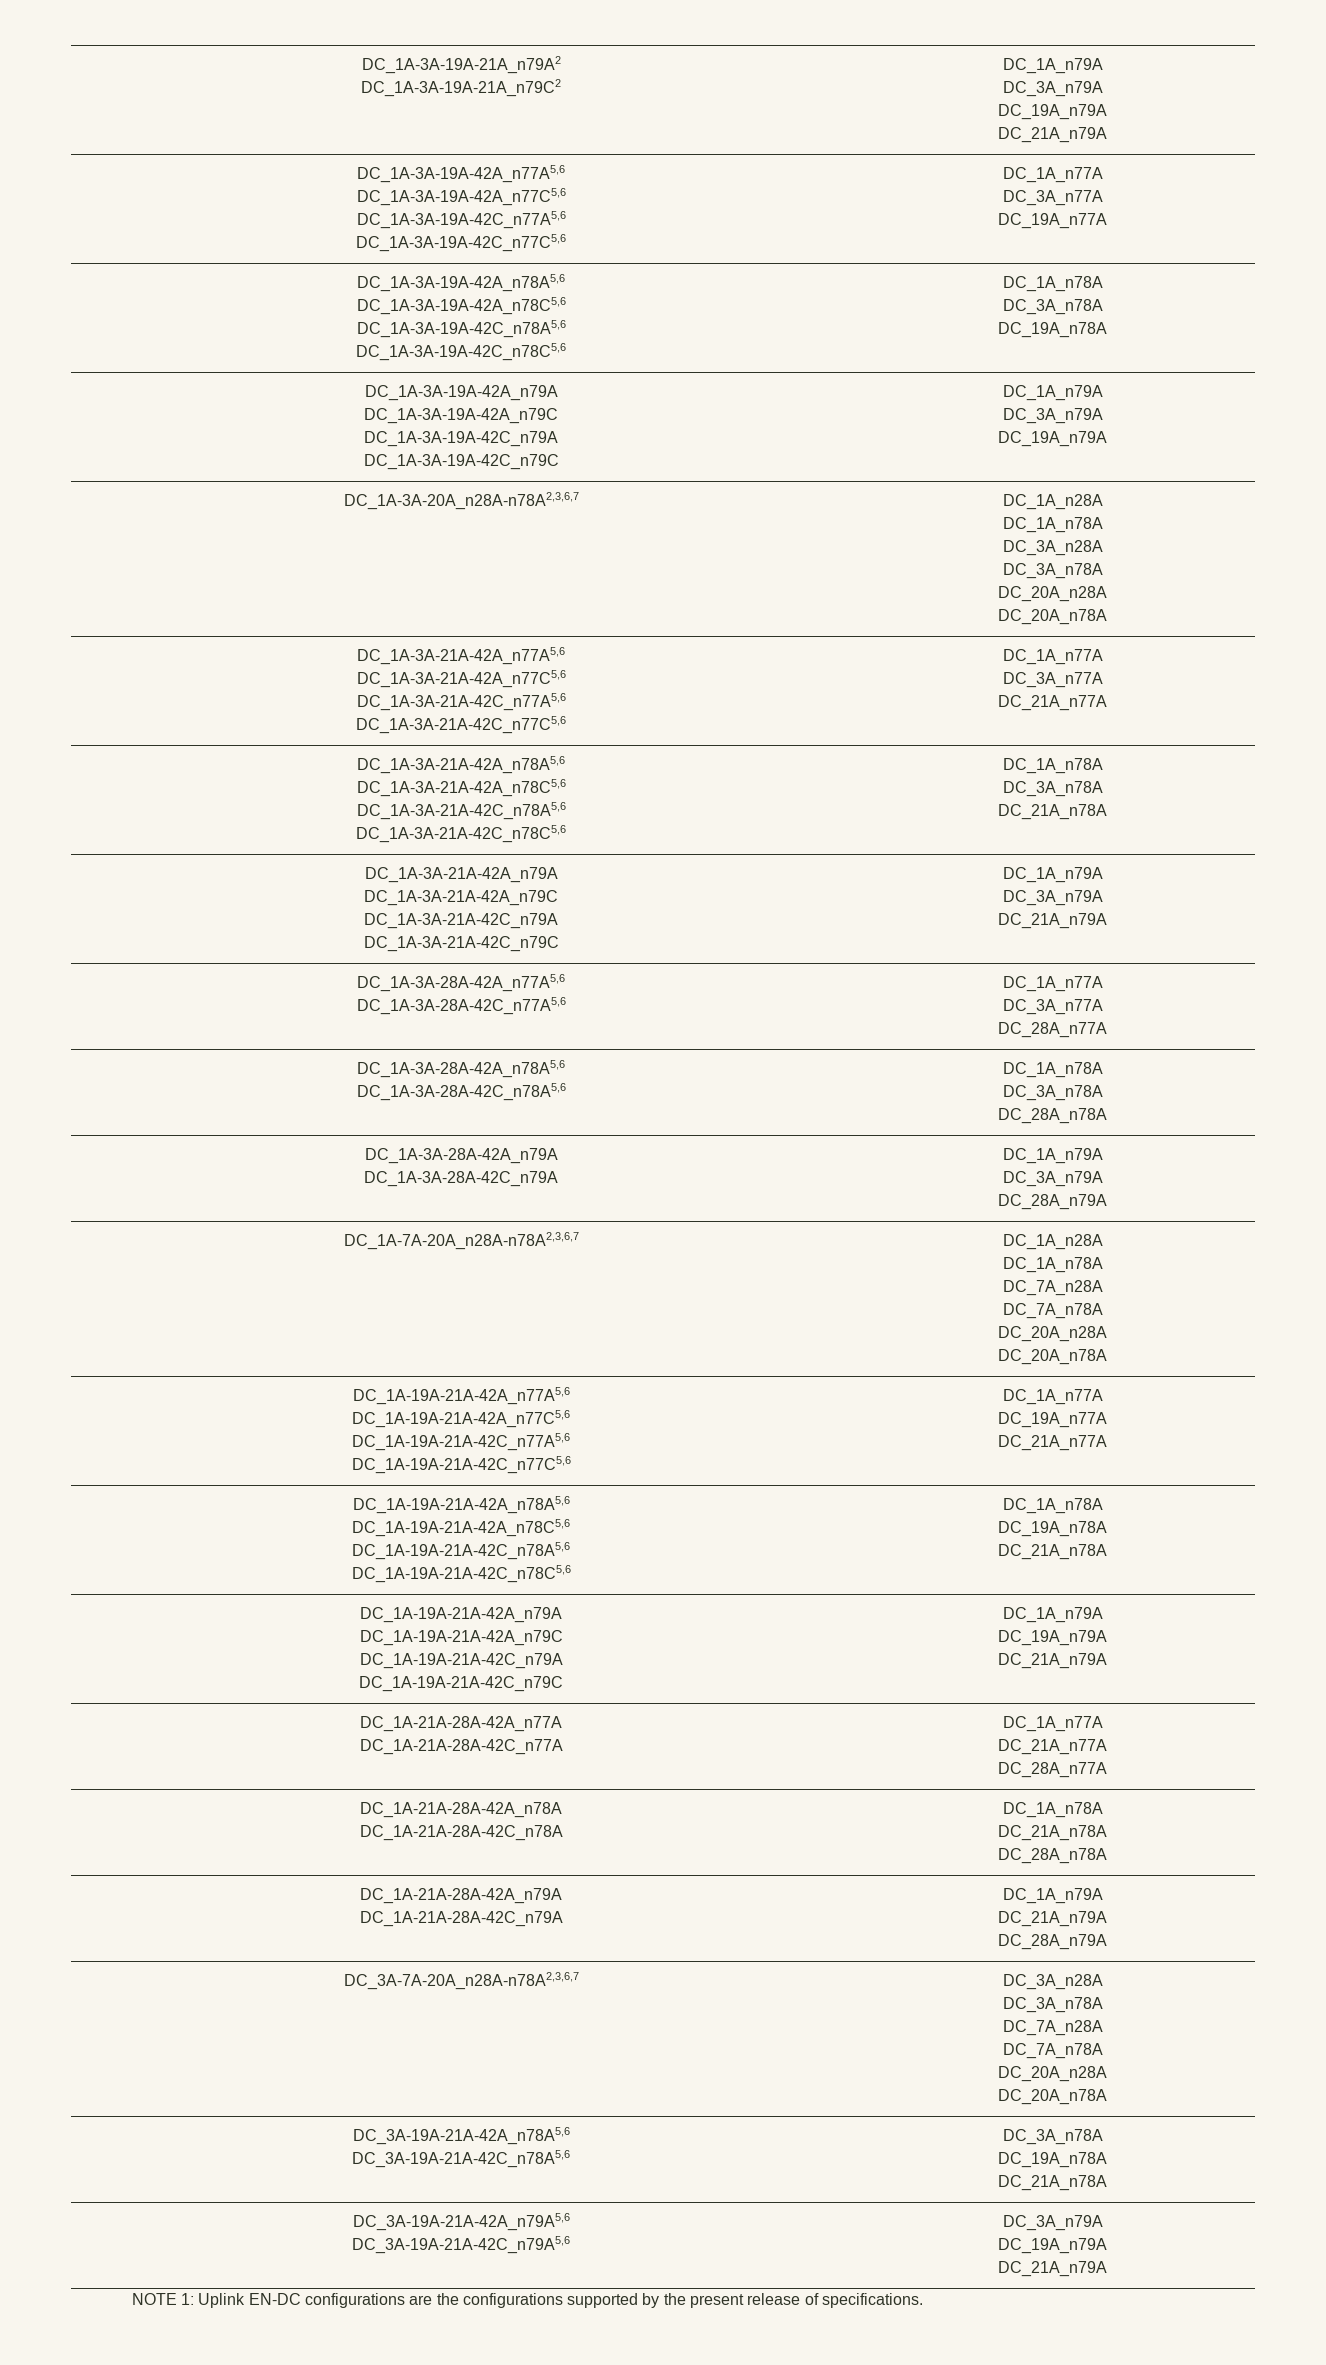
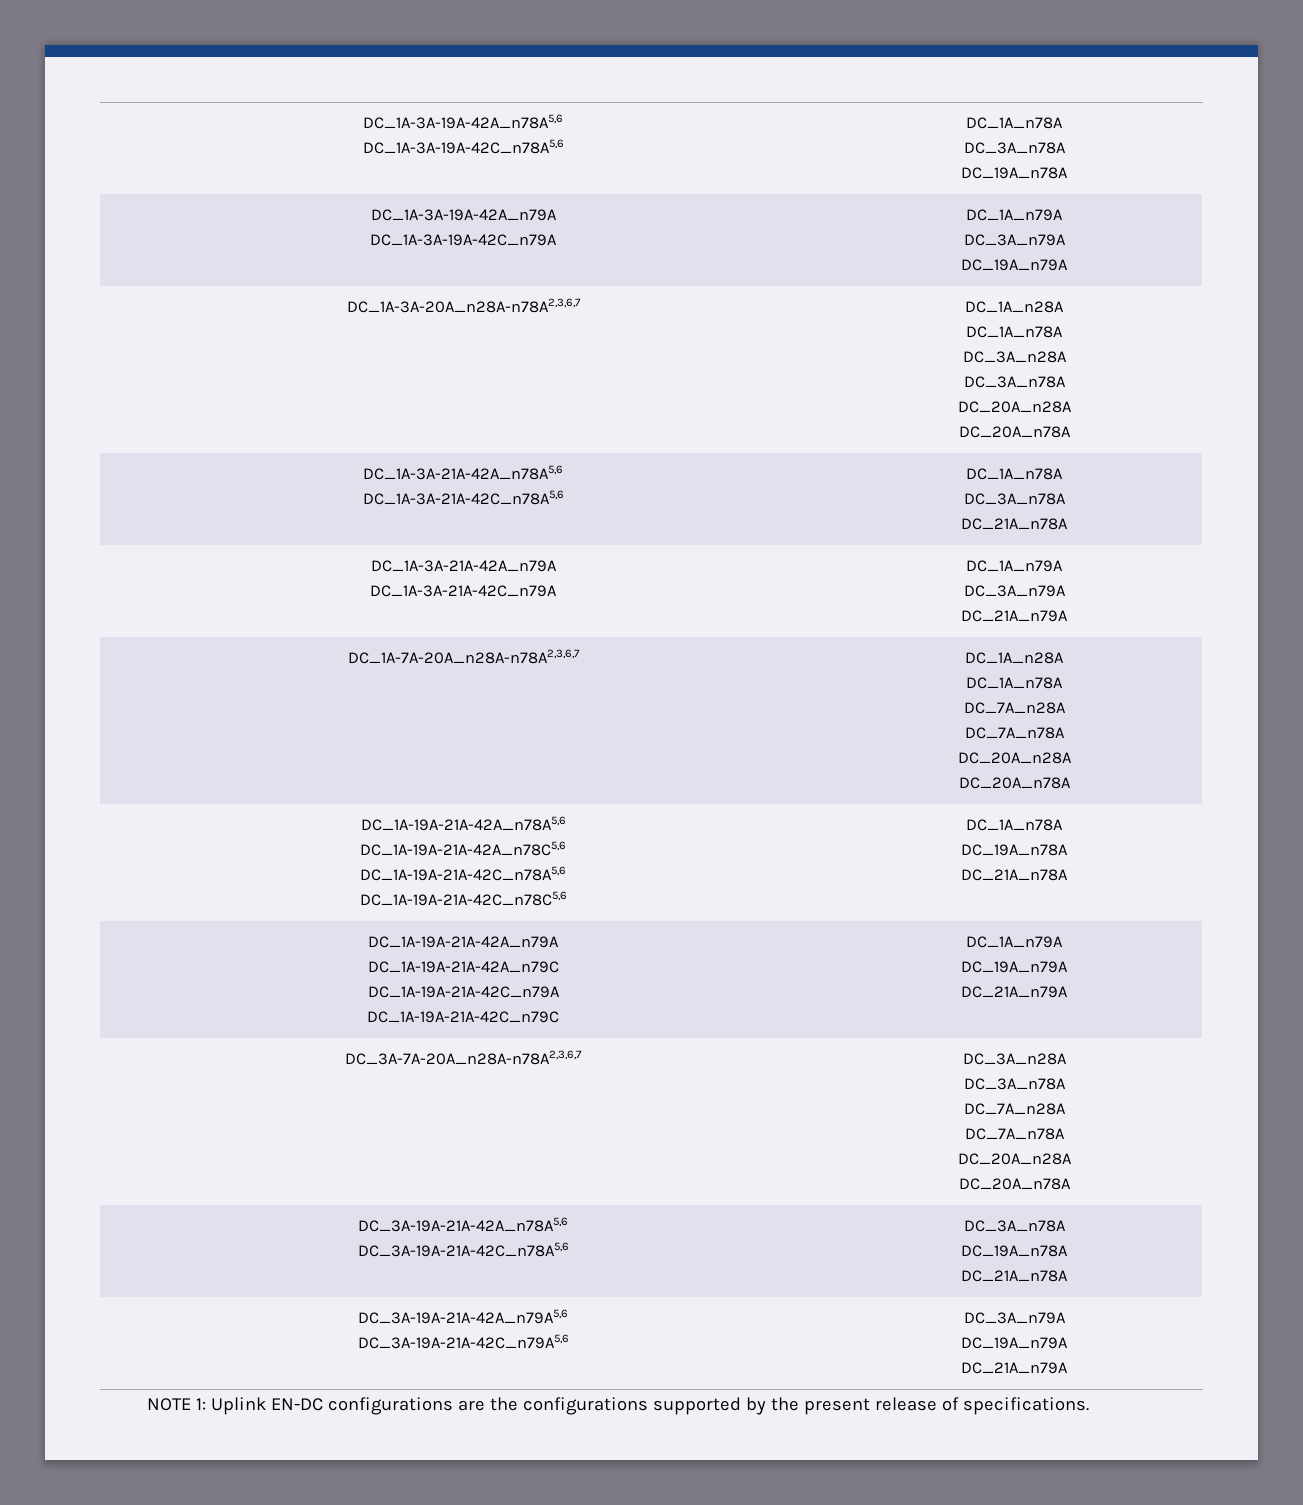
[361,56,561,74] [361,79,561,97] [1002,58,1103,74] [1002,81,1103,97] [998,104,1107,120] [998,127,1107,143] [357,165,565,183] [356,188,566,206] [356,211,566,229] [356,234,566,252] [1002,167,1103,183] [1002,190,1103,206] [998,213,1107,229] DC_1A-3A-19A-21A_n79A2 // DC_1A-3A-19A-21A_n79C2 | DC_1A_n79A // DC_3A_n79A // DC_19A_n79A // DC_21A_n79A // DC_1A-3A-19A-42A_n77A5,6 // DC_1A-3A-19A-42A_n77C5,6 // DC_1A-3A-19A-42C_n77A5,6 // DC_1A-3A-19A-42C_n77C5,6 | DC_1A_n77A // DC_3A_n77A // DC_19A_n77A // -> (363, 121) none
[356,297,566,315] // DC_1A-3A-19A-42A_n78C5,6 -> (563, 121) none
[356,343,566,361] // DC_1A-3A-19A-42C_n78C5,6 -> (564, 146) none
[364,408,558,424] // DC_1A-3A-19A-42A_n79C -> (557, 215) none
[363,454,559,470] // DC_1A-3A-19A-42C_n79C -> (557, 240) none
[357,647,565,665] [356,670,566,688] [356,693,566,711] [356,716,566,734] [1002,649,1103,665] [1002,672,1103,688] [998,695,1107,711] // DC_1A-3A-21A-42A_n77A5,6 // DC_1A-3A-21A-42A_n77C5,6 // DC_1A-3A-21A-42C_n77A5,6 // DC_1A-3A-21A-42C_n77C5,6 | DC_1A_n77A // DC_3A_n77A // DC_21A_n77A -> (1071, 432) none
[356,779,566,797] // DC_1A-3A-21A-42A_n78C5,6 -> (563, 472) none
[356,825,566,843] // DC_1A-3A-21A-42C_n78C5,6 -> (564, 497) none
[364,890,558,906] // DC_1A-3A-21A-42A_n79C -> (557, 566) none
[363,936,559,952] // DC_1A-3A-21A-42C_n79C -> (557, 591) none
[357,974,565,992] [356,997,566,1015] [1002,976,1103,992] [1002,999,1103,1015] [998,1022,1107,1038] [357,1060,565,1078] [356,1083,566,1101] [1002,1062,1103,1078] [1002,1085,1103,1101] [998,1108,1107,1124] [364,1148,558,1164] [364,1171,558,1187] [1002,1148,1103,1164] [1002,1171,1103,1187] [998,1194,1107,1210] // DC_1A-3A-28A-42A_n77A5,6 // DC_1A-3A-28A-42C_n77A5,6 | DC_1A_n77A // DC_3A_n77A // DC_28A_n77A // DC_1A-3A-28A-42A_n78A5,6 // DC_1A-3A-28A-42C_n78A5,6 | DC_1A_n78A // DC_3A_n78A // DC_28A_n78A // DC_1A-3A-28A-42A_n79A // DC_1A-3A-28A-42C_n79A | DC_1A_n79A // DC_3A_n79A // DC_28A_n79A -> (1068, 616) none
[352,1387,570,1405] [352,1410,570,1428] [352,1433,570,1451] [351,1456,571,1474] [1002,1389,1103,1405] [998,1412,1107,1428] [998,1435,1107,1451] // DC_1A-19A-21A-42A_n77A5,6 // DC_1A-19A-21A-42A_n77C5,6 // DC_1A-19A-21A-42C_n77A5,6 // DC_1A-19A-21A-42C_n77C5,6 | DC_1A_n77A // DC_19A_n77A // DC_21A_n77A -> (1071, 783) none
[360,1716,562,1732] [359,1739,563,1755] [1002,1716,1103,1732] [998,1739,1107,1755] [998,1762,1107,1778] [360,1802,562,1818] [359,1825,563,1841] [1002,1802,1103,1818] [998,1825,1107,1841] [998,1848,1107,1864] [360,1888,562,1904] [359,1911,563,1927] [1002,1888,1103,1904] [998,1911,1107,1927] [998,1934,1107,1950] // DC_1A-21A-28A-42A_n77A // DC_1A-21A-28A-42C_n77A | DC_1A_n77A // DC_21A_n77A // DC_28A_n77A // DC_1A-21A-28A-42A_n78A // DC_1A-21A-28A-42C_n78A | DC_1A_n78A // DC_21A_n78A // DC_28A_n78A // DC_1A-21A-28A-42A_n79A // DC_1A-21A-28A-42C_n79A | DC_1A_n79A // DC_21A_n79A // DC_28A_n79A -> (1068, 992) none

